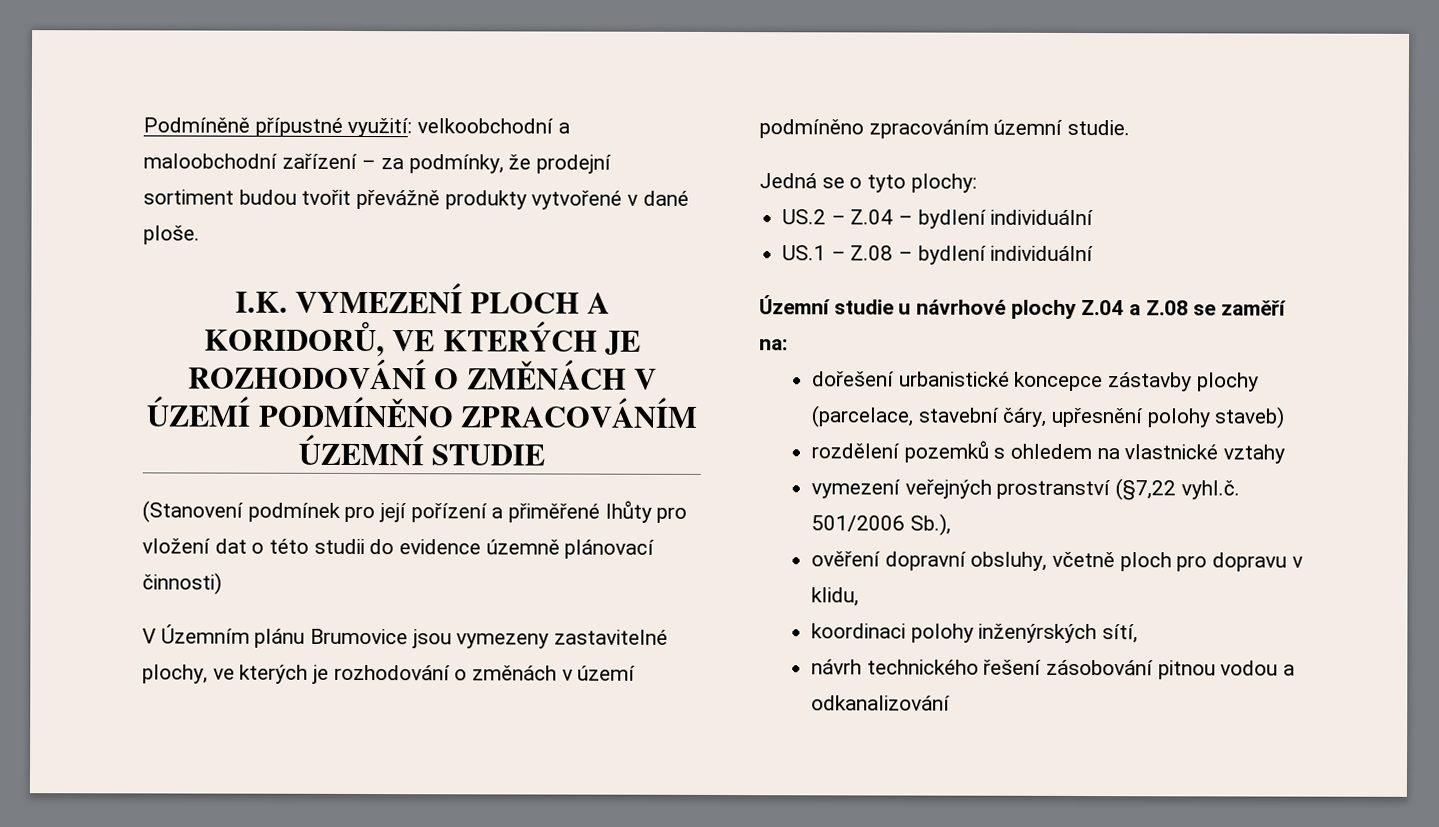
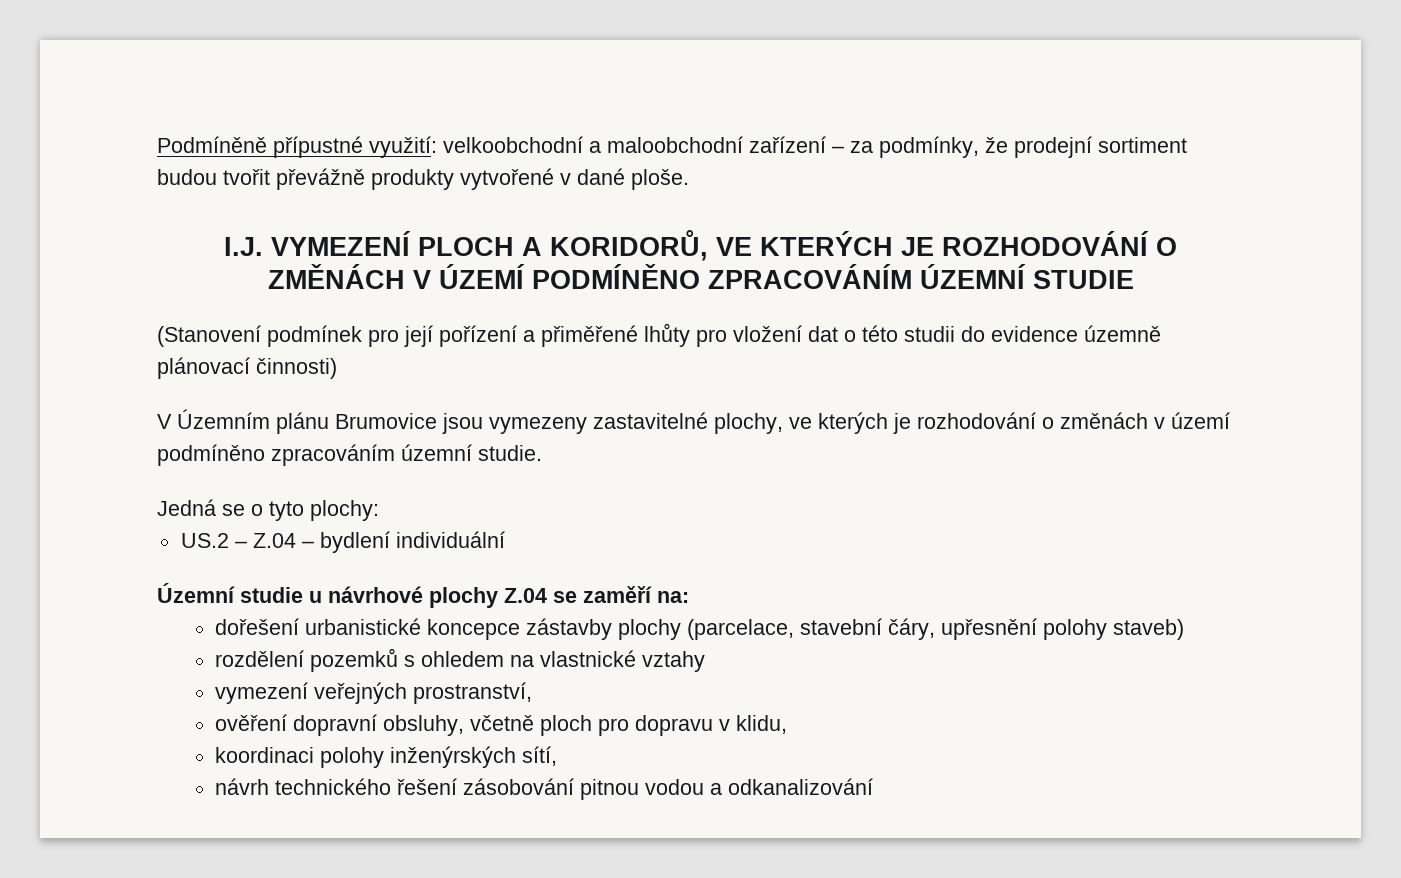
[234,291,288,313] I.K. -> [224,237,263,256] I.J.
[782,245,1095,265] // US.1 – Z.08 – bydlení individuální -> (505, 539) none
[1129,300,1189,316] a Z.08 -> (547, 595) none
[996,478,1240,501] [811,513,951,536] prostranství (§7,22 vyhl.č. 501/2006 Sb.), -> [413,682,533,704] prostranství,

